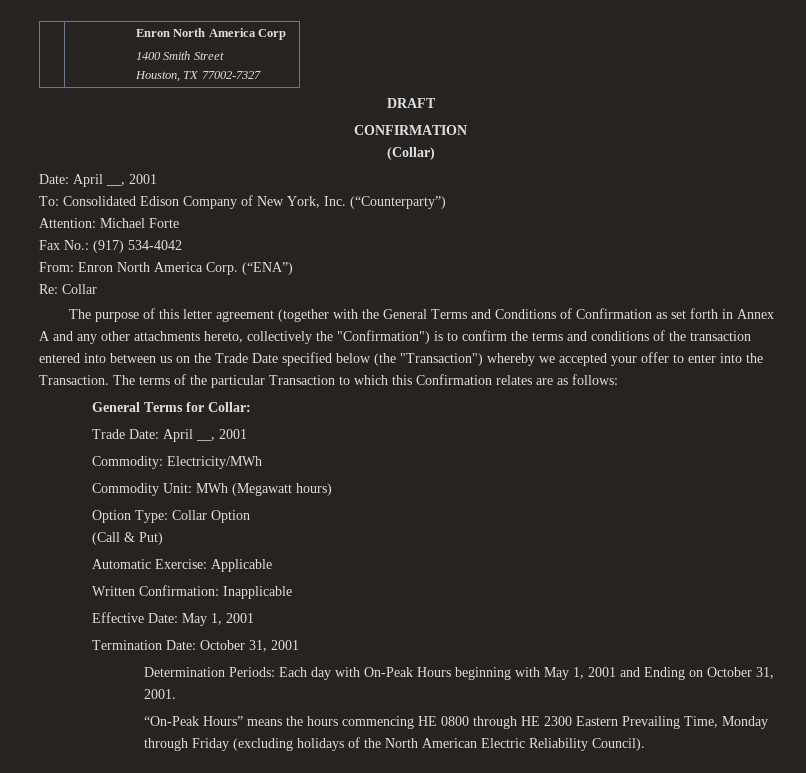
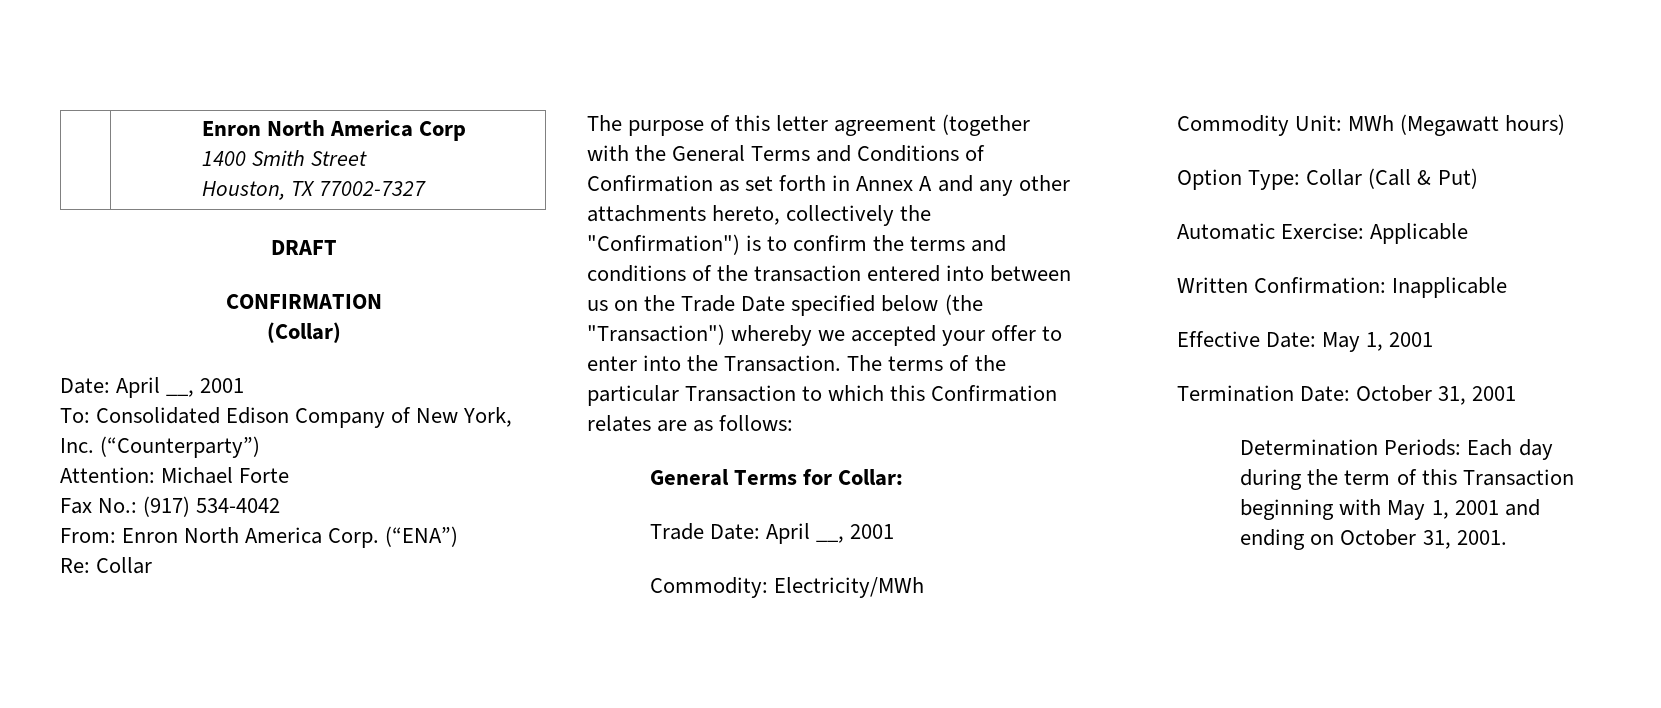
[210,510,250,523] Option // -> (1363, 177) none
[335,667,452,677] with On-Peak Hours -> [1240,469,1574,490] during the term of this Transaction
[644,667,686,680] Ending -> [1240,529,1306,550] ending
[144,716,769,729] [144,737,646,751] // “On-Peak Hours” means the hours commencing HE 0800 through HE 2300 Eastern Prevailing Time, Monday through Friday (excluding holidays of the North American Electric Reliability Council). -> (1507, 537) none

